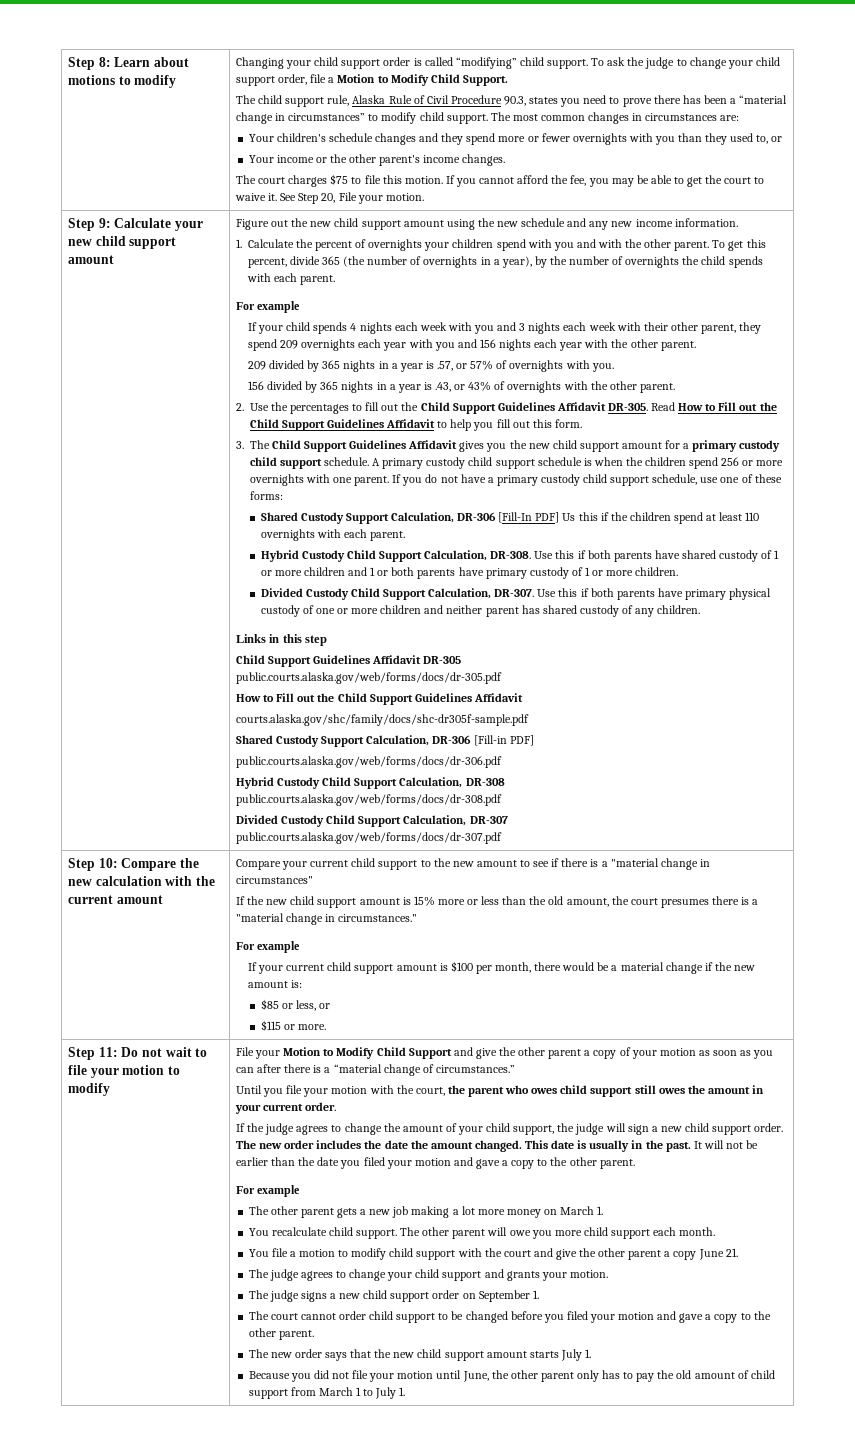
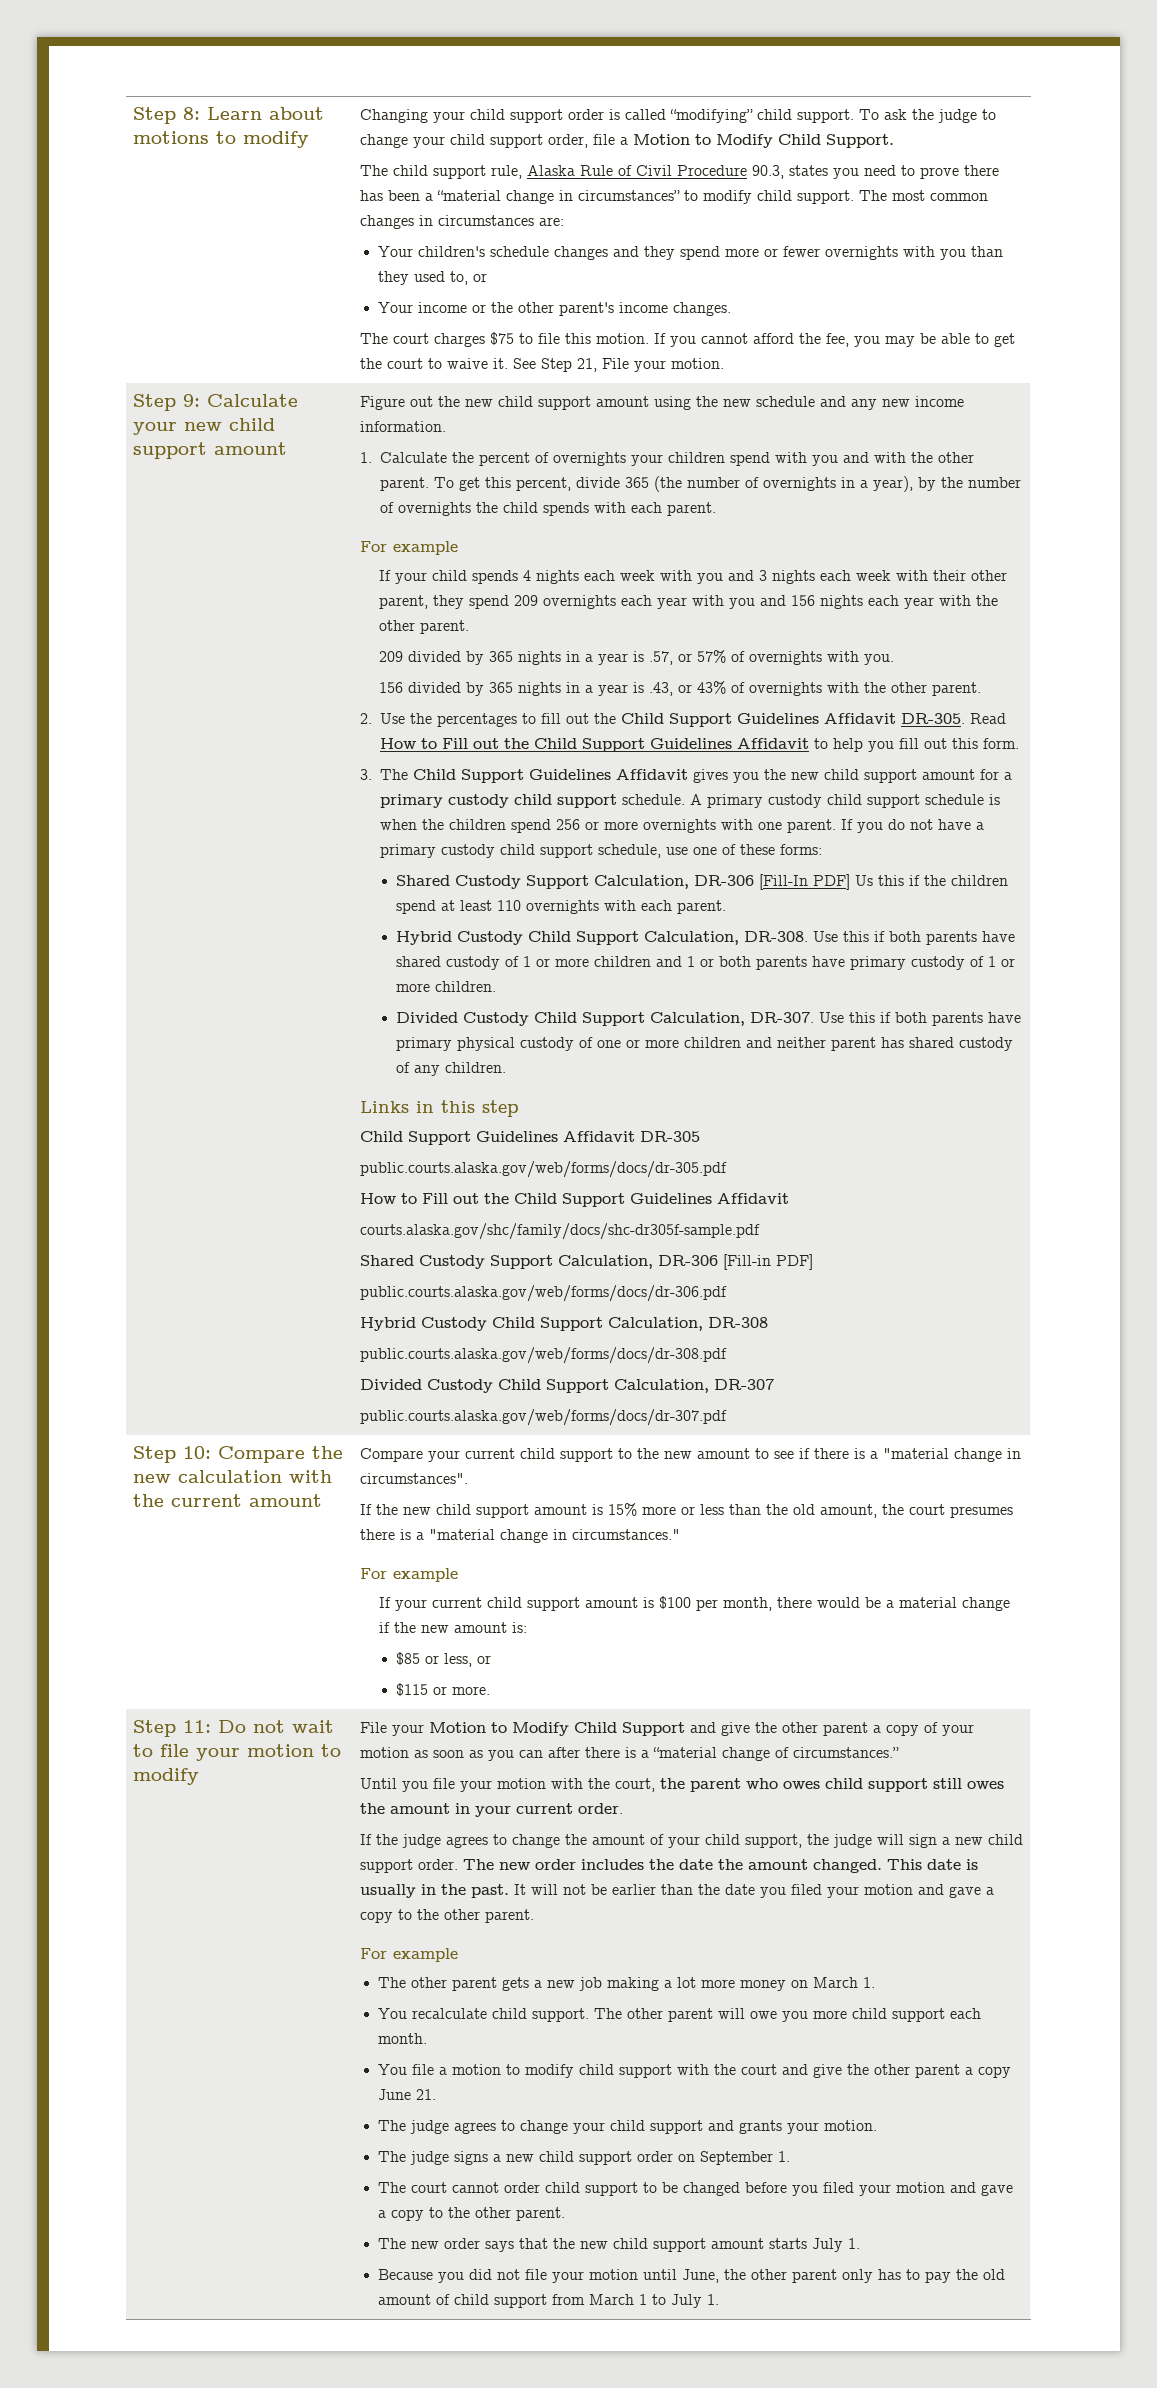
[321,193,336,203] 20, -> [577,358,598,372] 21,
[236,876,314,884] circumstances" -> [360,1473,469,1484] circumstances".

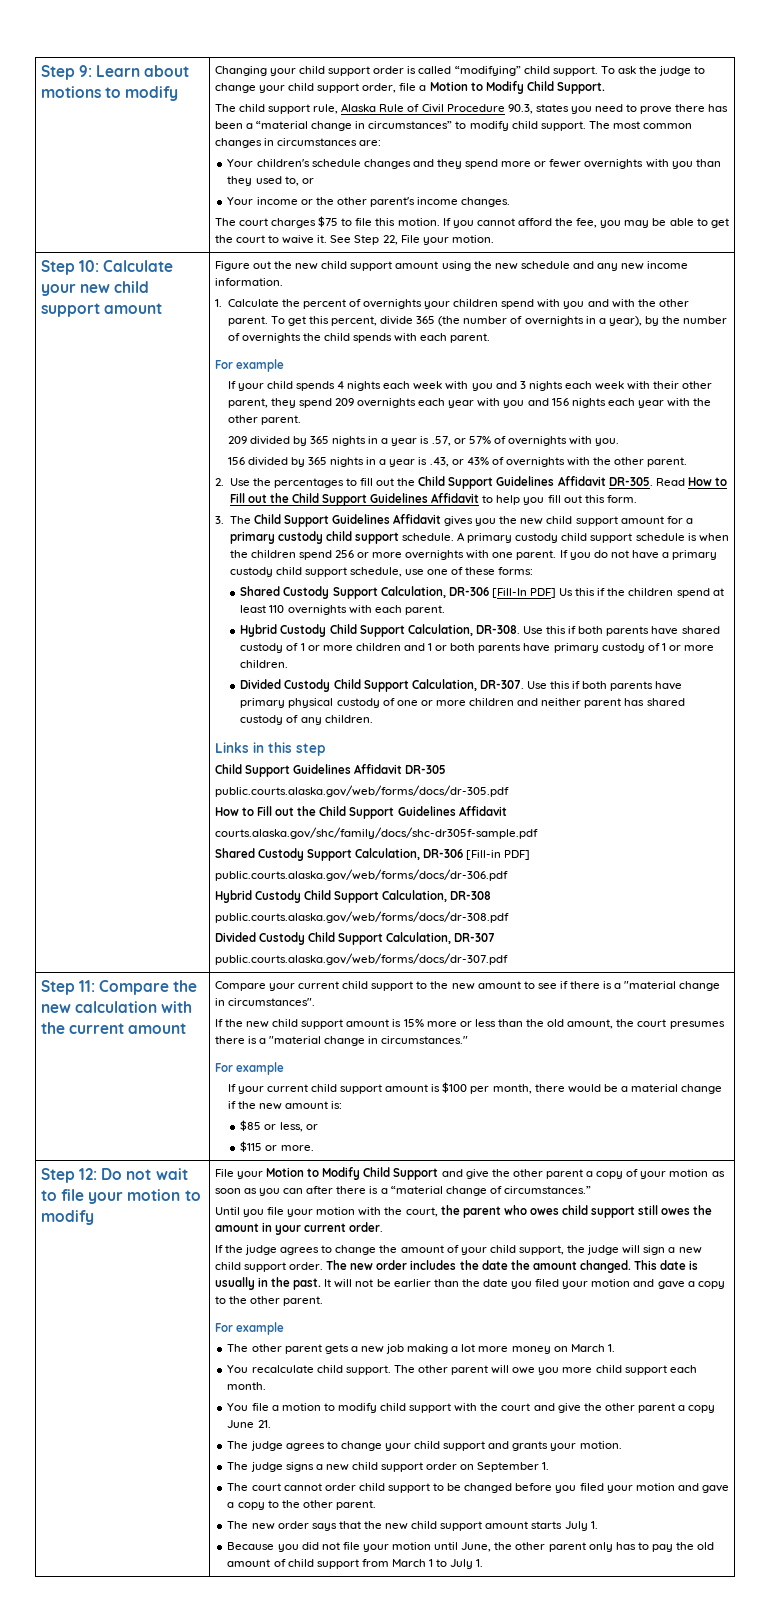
[133,107,201,124] Step 8: -> [40,65,92,80] Step 9:
[577,358,598,372] 21, -> [382,235,398,245] 22,
[183,394,201,407] 9: -> [78,260,99,272] 10:
[183,1446,212,1459] 10: -> [78,980,95,992] 11:
[183,1720,212,1733] 11: -> [78,1168,97,1180] 12:

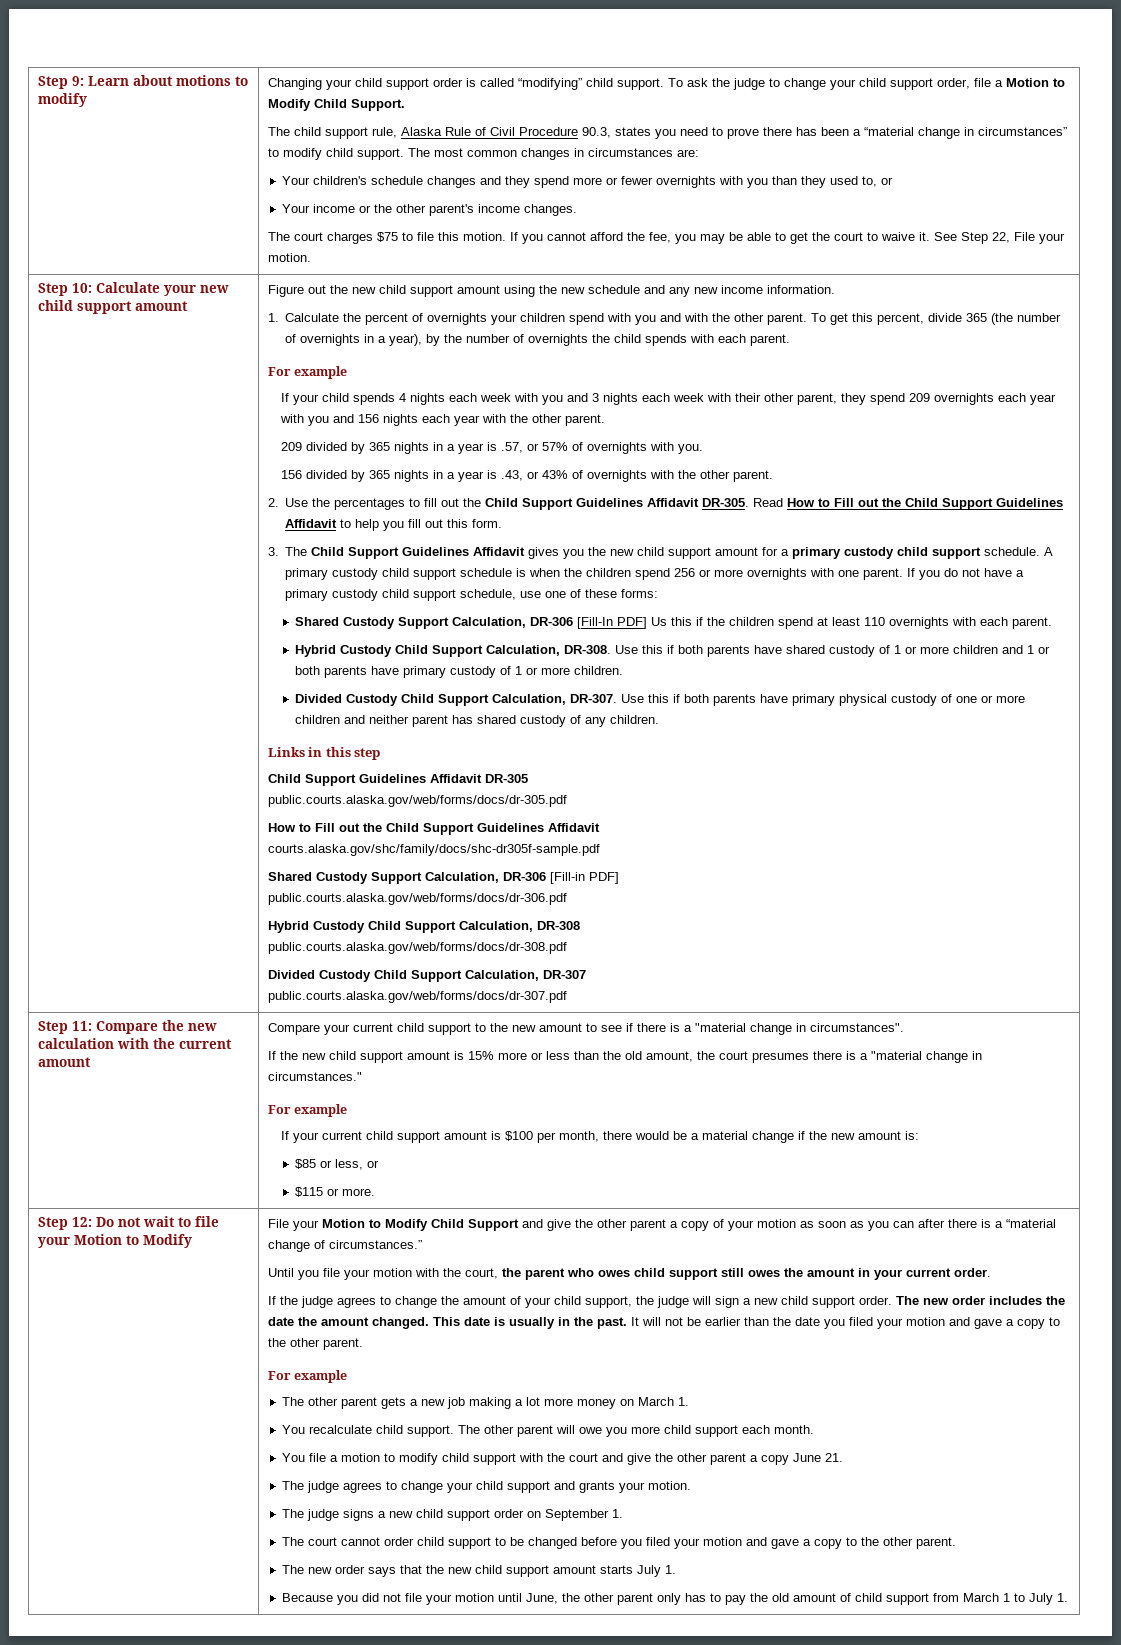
[127,1189,201,1201] [40,1210,94,1225] motion to modify -> [73,1234,192,1248] Motion to Modify

